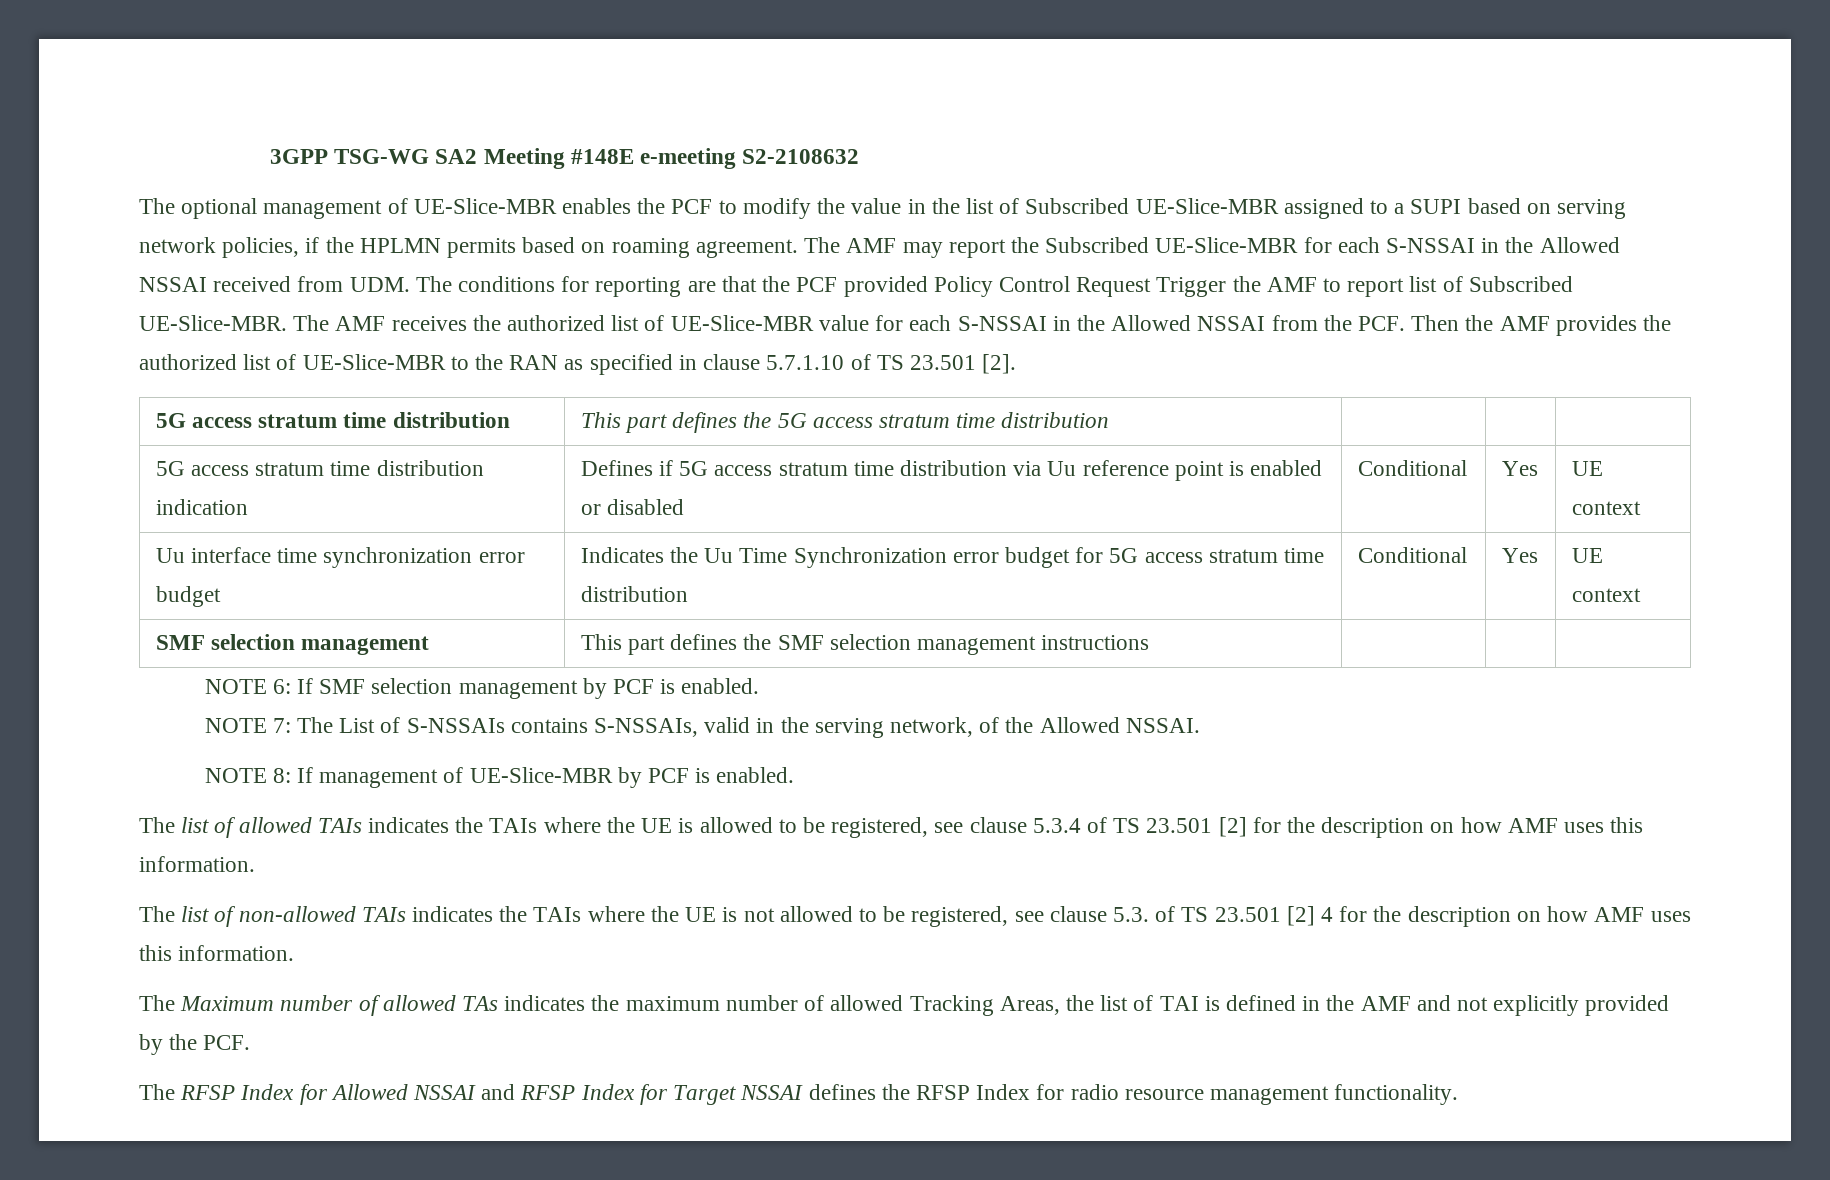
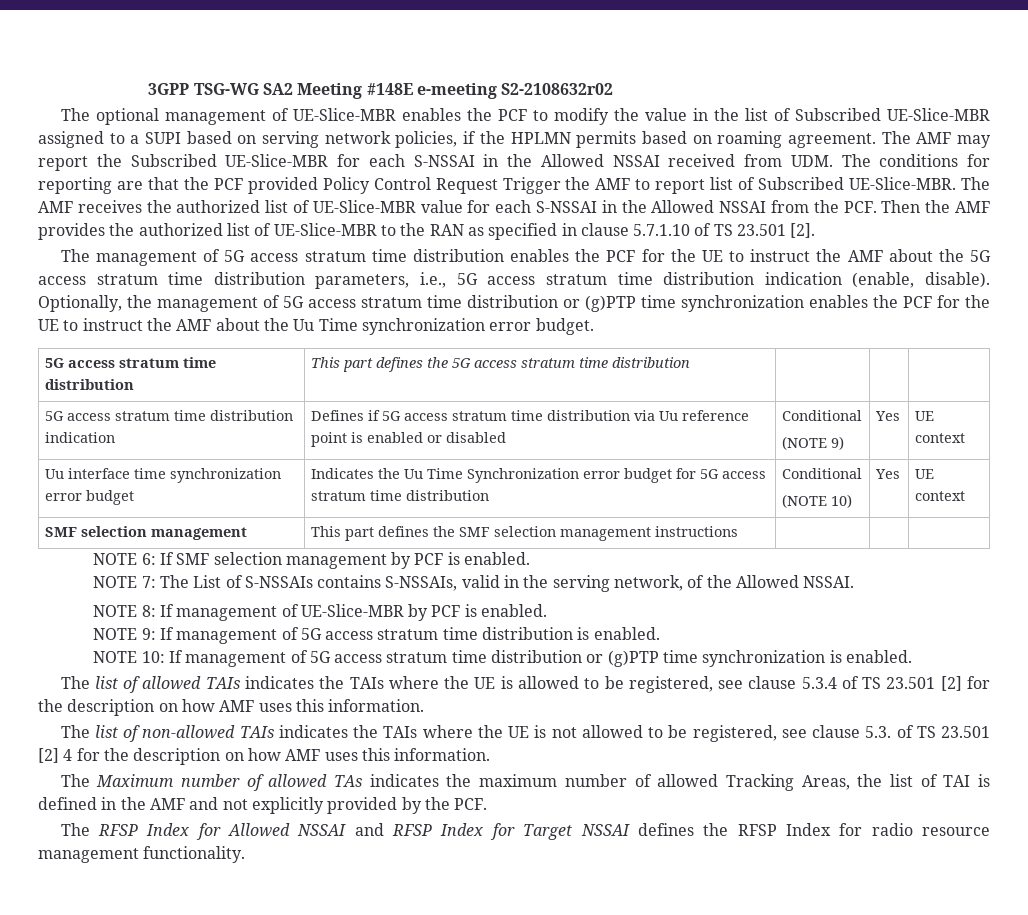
[742,149,860,164] S2-2108632 -> [501,83,614,95] S2-2108632r02
(1017, 364) none -> [60,249,991,266] [38,272,991,289] [38,295,990,312] [38,318,594,335] // The management of 5G access stratum time distribution enables the PCF for the UE to instruct the AMF about the 5G access stratum time distribution parameters, i.e., 5G access stratum time distribution indication (enable, disable). Optionally, the management of 5G access stratum time distribution or (g)PTP time synchronization enables the PCF for the UE to instruct the AMF about the Uu Time synchronization error budget.
(1467, 468) none -> [781,436,844,450] // (NOTE 9)
(1467, 555) none -> [781,494,852,508] // (NOTE 10)
(795, 775) none -> [93,627,660,644] [93,650,913,667] // NOTE 9: If management of 5G access stratum time distribution is enabled. // NOTE 10: If management of 5G access stratum time distribution or (g)PTP time synchronization is enabled.

